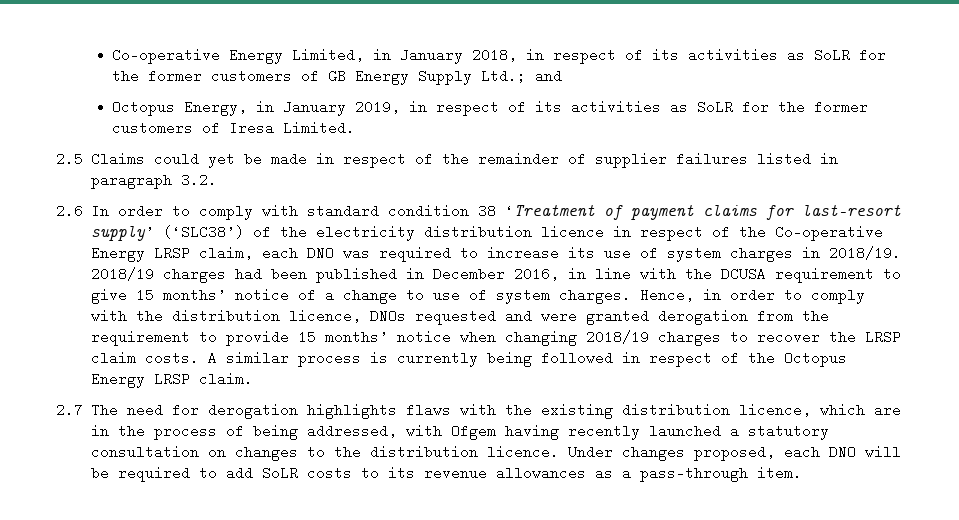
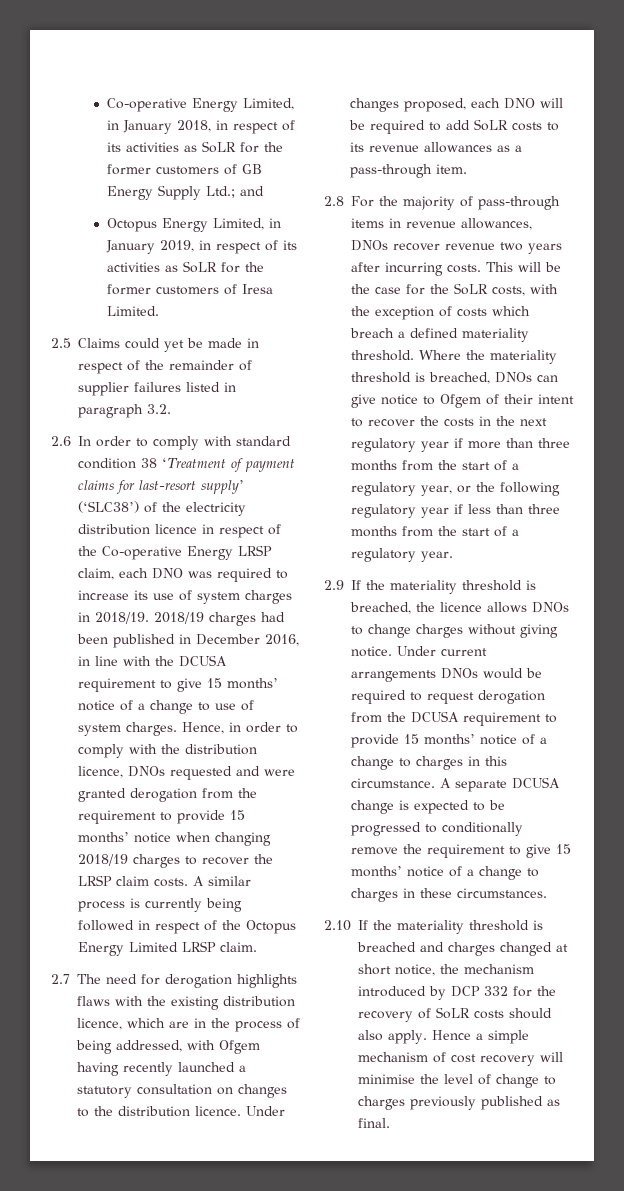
[184,100,248,116] Energy, -> [161,218,264,232] Energy Limited,
(146, 380) none -> [129,942,178,952] Limited
(803, 473) none -> [324,196,560,210] [351,218,532,230] [351,240,562,254] [351,262,561,276] [351,283,558,296] [351,306,530,320] [350,328,529,342] [351,350,557,364] [351,372,558,384] [351,394,574,408] [351,416,547,427] [351,438,570,452] [351,460,519,471] [351,482,560,496] [351,504,560,518] [351,526,519,537] [351,548,453,562] [324,580,536,594] [350,602,569,614] [351,624,558,638] [351,646,487,657] [351,668,542,682] [351,690,545,704] [351,711,557,726] [351,734,547,748] [351,756,507,770] [351,777,560,792] [351,800,505,814] [351,822,523,836] [351,844,571,858] [351,866,539,880] [351,888,547,902] [324,920,543,934] [357,942,568,956] [358,964,534,976] [358,986,556,1000] [358,1007,552,1022] [358,1030,529,1044] [358,1052,563,1066] [358,1074,556,1088] [358,1096,560,1110] [358,1118,390,1128] // 2.8 For the majority of pass-through items in revenue allowances, DNOs recover revenue two years after incurring costs. This will be the case for the SoLR costs, with the exception of costs which breach a defined materiality threshold. Where the materiality threshold is breached, DNOs can give notice to Ofgem of their intent to recover the costs in the next regulatory year if more than three months from the start of a regulatory year, or the following regulatory year if less than three months from the start of a regulatory year. // 2.9 If the materiality threshold is breached, the licence allows DNOs to change charges without giving notice. Under current arrangements DNOs would be required to request derogation from the DCUSA requirement to provide 15 months’ notice of a change to charges in this circumstance. A separate DCUSA change is expected to be progressed to conditionally remove the requirement to give 15 months’ notice of a change to charges in these circumstances. // 2.10 If the materiality threshold is breached and charges changed at short notice, the mechanism introduced by DCP 332 for the recovery of SoLR costs should also apply. Hence a simple mechanism of cost recovery will minimise the level of change to charges previously published as final.

